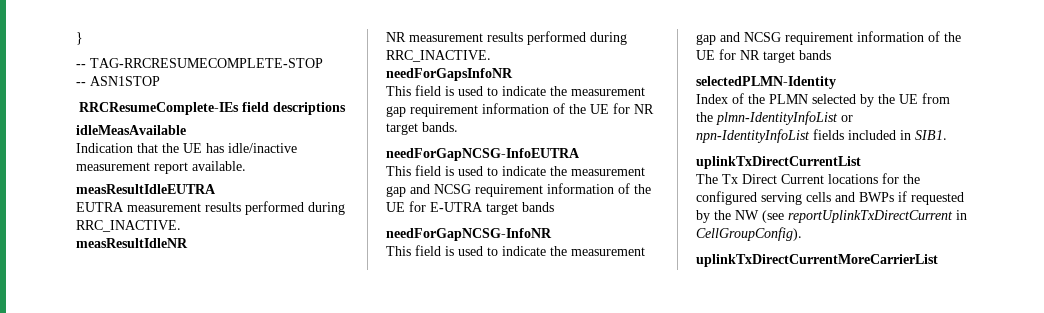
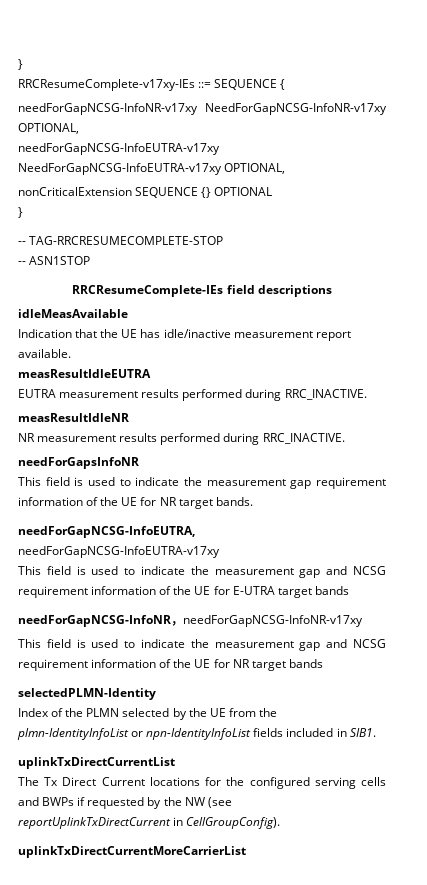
[76,32,83,45] } -> [18,59,23,70] [18,79,286,91] [18,103,387,115] [18,123,79,134] [18,143,220,155] [18,163,286,175] [18,187,273,198] [18,207,23,218] } // RRCResumeComplete-v17xy-IEs ::= SEQUENCE { // needForGapNCSG-InfoNR-v17xy NeedForGapNCSG-InfoNR-v17xy OPTIONAL, // needForGapNCSG-InfoEUTRA-v17xy NeedForGapNCSG-InfoEUTRA-v17xy OPTIONAL, // nonCriticalExtension SEQUENCE {} OPTIONAL // }
[386,148,580,161] needForGapNCSG-InfoEUTRA -> [18,526,195,538] [18,546,220,558] needForGapNCSG-InfoEUTRA, needForGapNCSG-InfoEUTRA-v17xy
(552, 234) none -> [171,615,363,627] ，needForGapNCSG-InfoNR-v17xy

